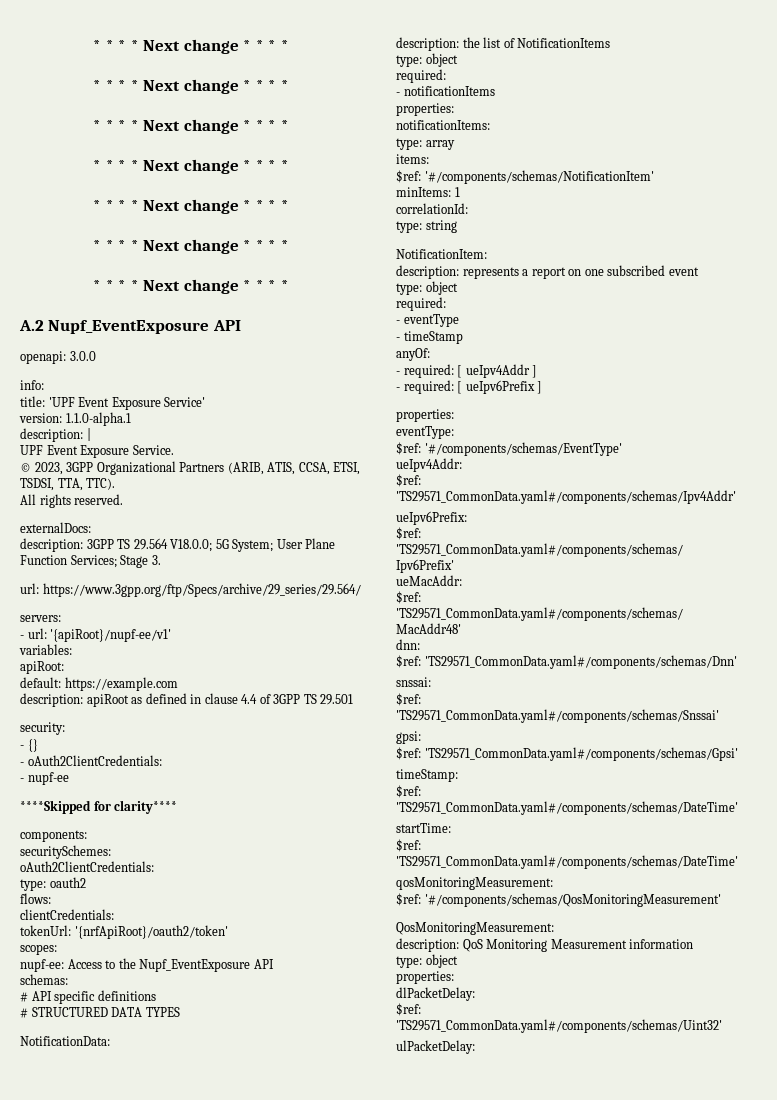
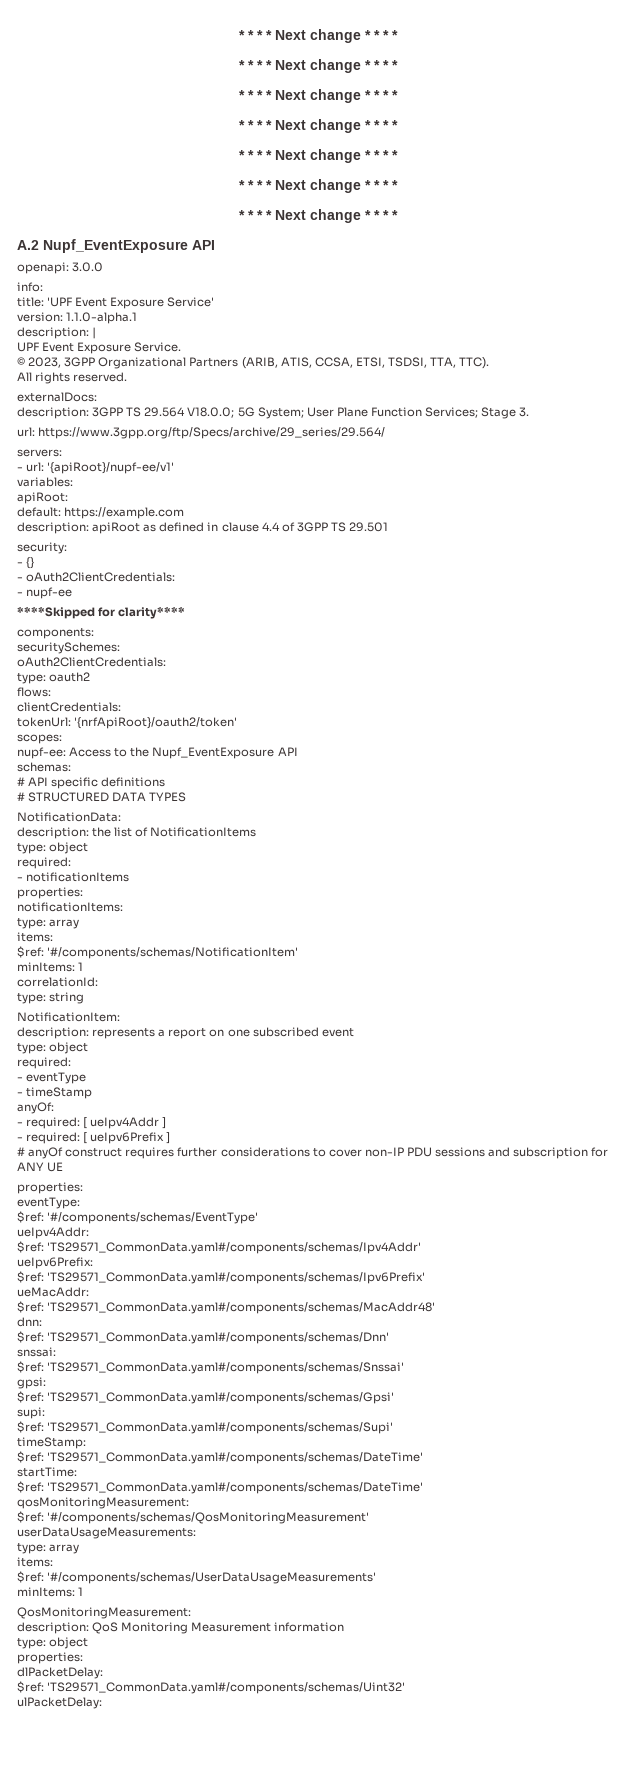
(543, 387) none -> [17,1147,609,1159] [17,1162,64,1172] // # anyOf construct requires further considerations to cover non-IP PDU sessions and subscription for ANY UE
(738, 754) none -> [17,1407,45,1419] [17,1421,394,1434] // supi: // $ref: 'TS29571_CommonData.yaml#/components/schemas/Supi'
(721, 900) none -> [17,1527,196,1539] [17,1543,80,1554] [17,1557,53,1567] [17,1571,377,1584] [17,1587,84,1597] // userDataUsageMeasurements: // type: array // items: // $ref: '#/components/schemas/UserDataUsageMeasurements' // minItems: 1

